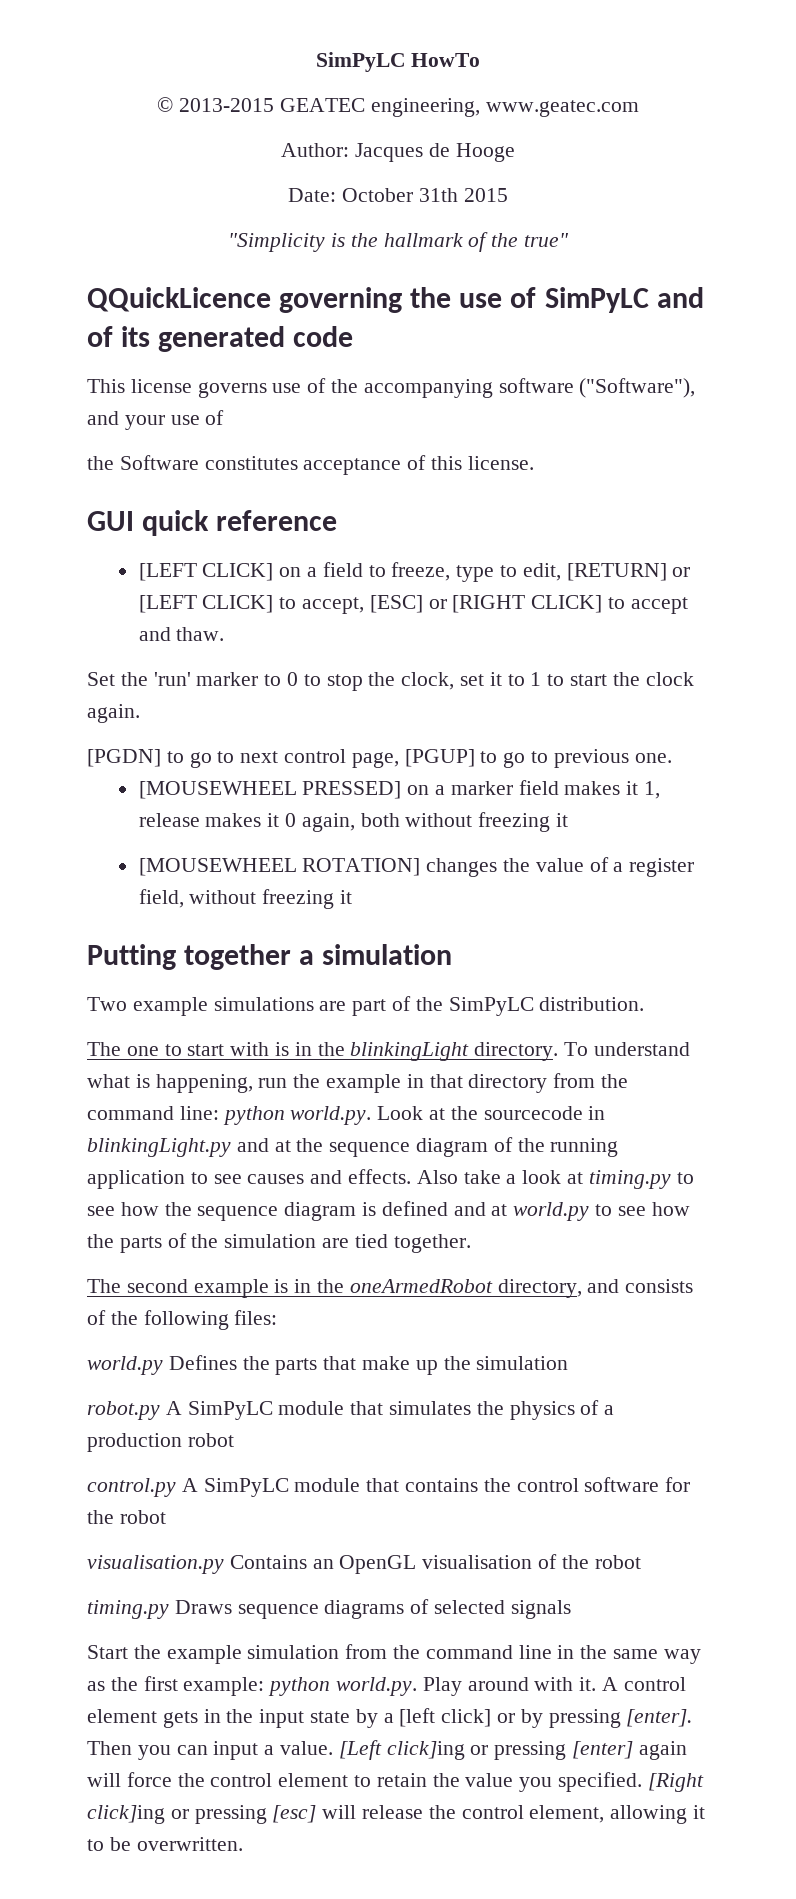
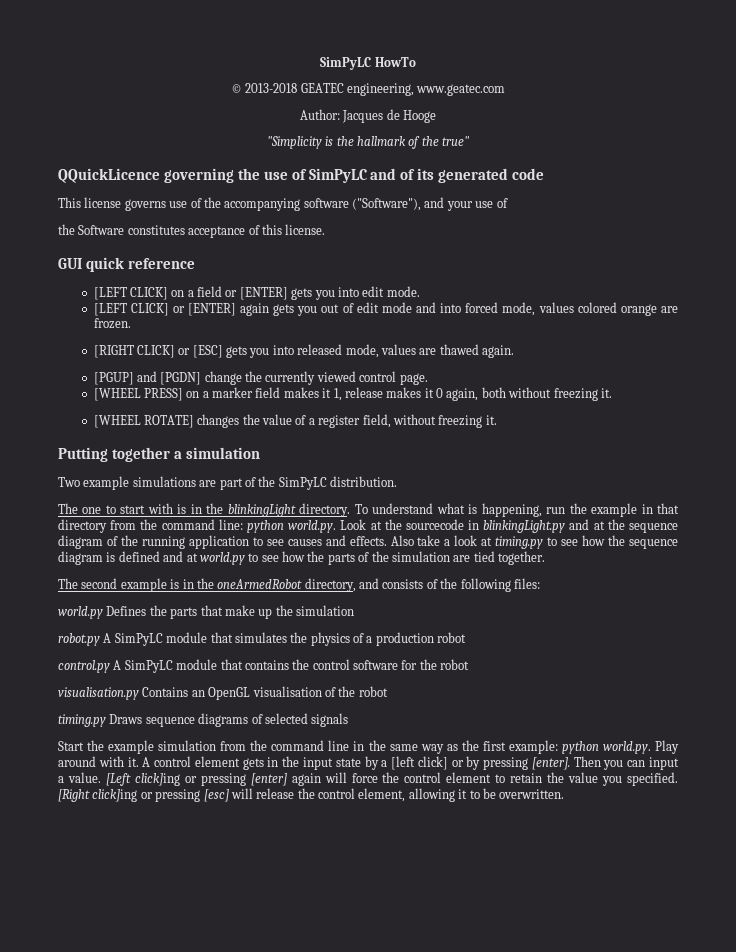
[179,98,275,112] 2013-2015 -> [245,83,298,93] 2013-2018
[288,188,508,202] // Date: October 31th 2015 -> (437, 116) none
[368,562,691,582] [138,595,688,614] [138,627,225,641] [87,672,694,691] [87,704,140,723] [87,749,672,768] [138,781,402,799] to freeze, type to edit, [RETURN] or [LEFT CLICK] to accept, [ESC] or [RIGHT CLICK] to accept and thaw. // Set the 'run' marker to 0 to stop the clock, set it to 1 to start the clock again. // [PGDN] to go to next control page, [PGUP] to go to previous one. // [MOUSEWHEEL PRESSED] -> [225,286,420,300] [93,302,678,316] [93,318,131,329] [93,344,515,358] [93,371,428,385] [93,388,183,401] or [ENTER] gets you into edit mode. // [LEFT CLICK] or [ENTER] again gets you out of edit mode and into forced mode, values colored orange are frozen. // [RIGHT CLICK] or [ESC] gets you into released mode, values are thawed again. // [PGUP] and [PGDN] change the currently viewed control page. // [WHEEL PRESS]
[556,813,569,827] [138,858,421,876] it // [MOUSEWHEEL ROTATION] -> [600,388,612,398] [93,415,194,428] it. // [WHEEL ROTATE]
[339,890,352,904] it -> [485,415,497,425] it.

